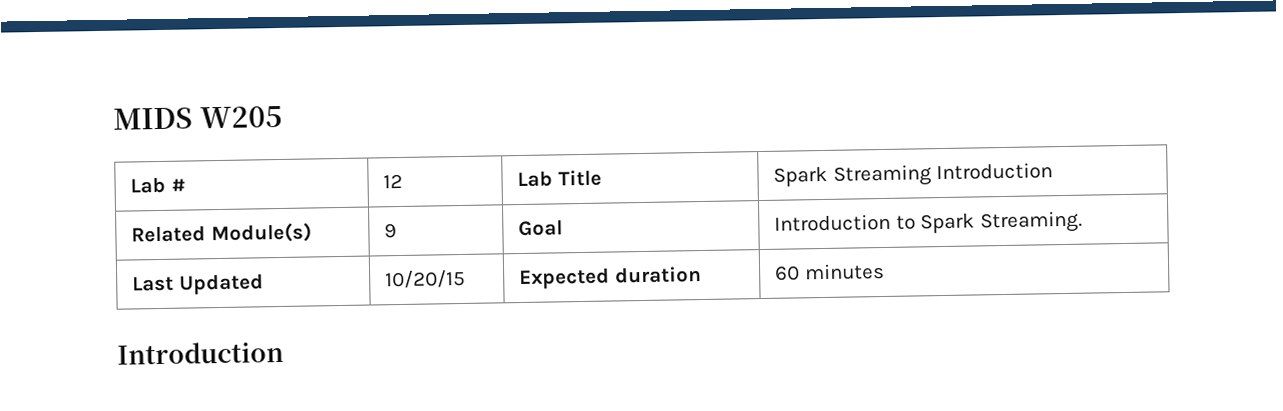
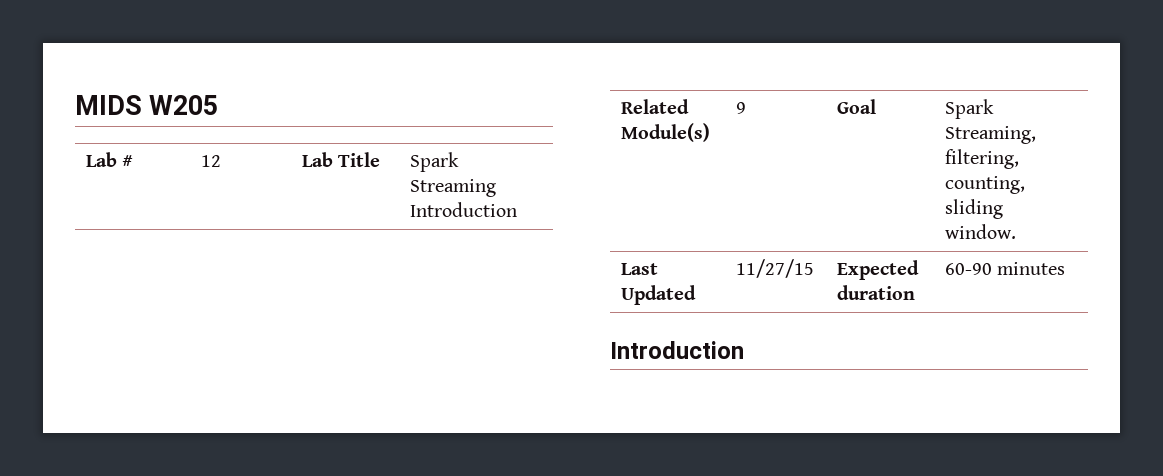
[774,210,1083,234] Introduction to Spark Streaming. -> [945,99,995,119] [945,126,1037,144] [945,149,1020,169] [945,176,1026,194] [945,199,1004,219] [945,224,1017,239] Spark Streaming, filtering, counting, sliding window.
[385,269,467,289] 10/20/15 -> [736,259,815,278] 11/27/15
[775,265,801,281] 60 -> [945,263,993,275] 60-90

